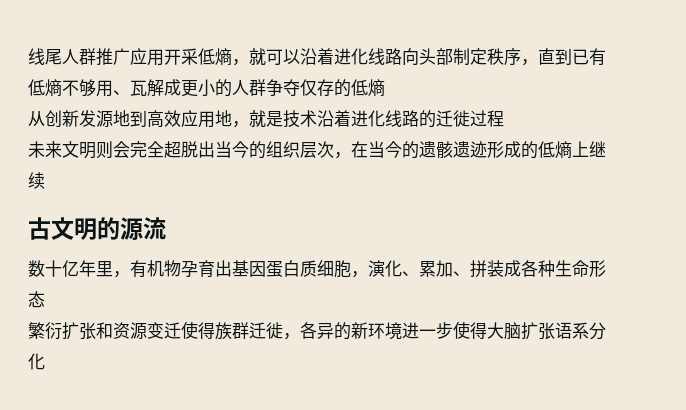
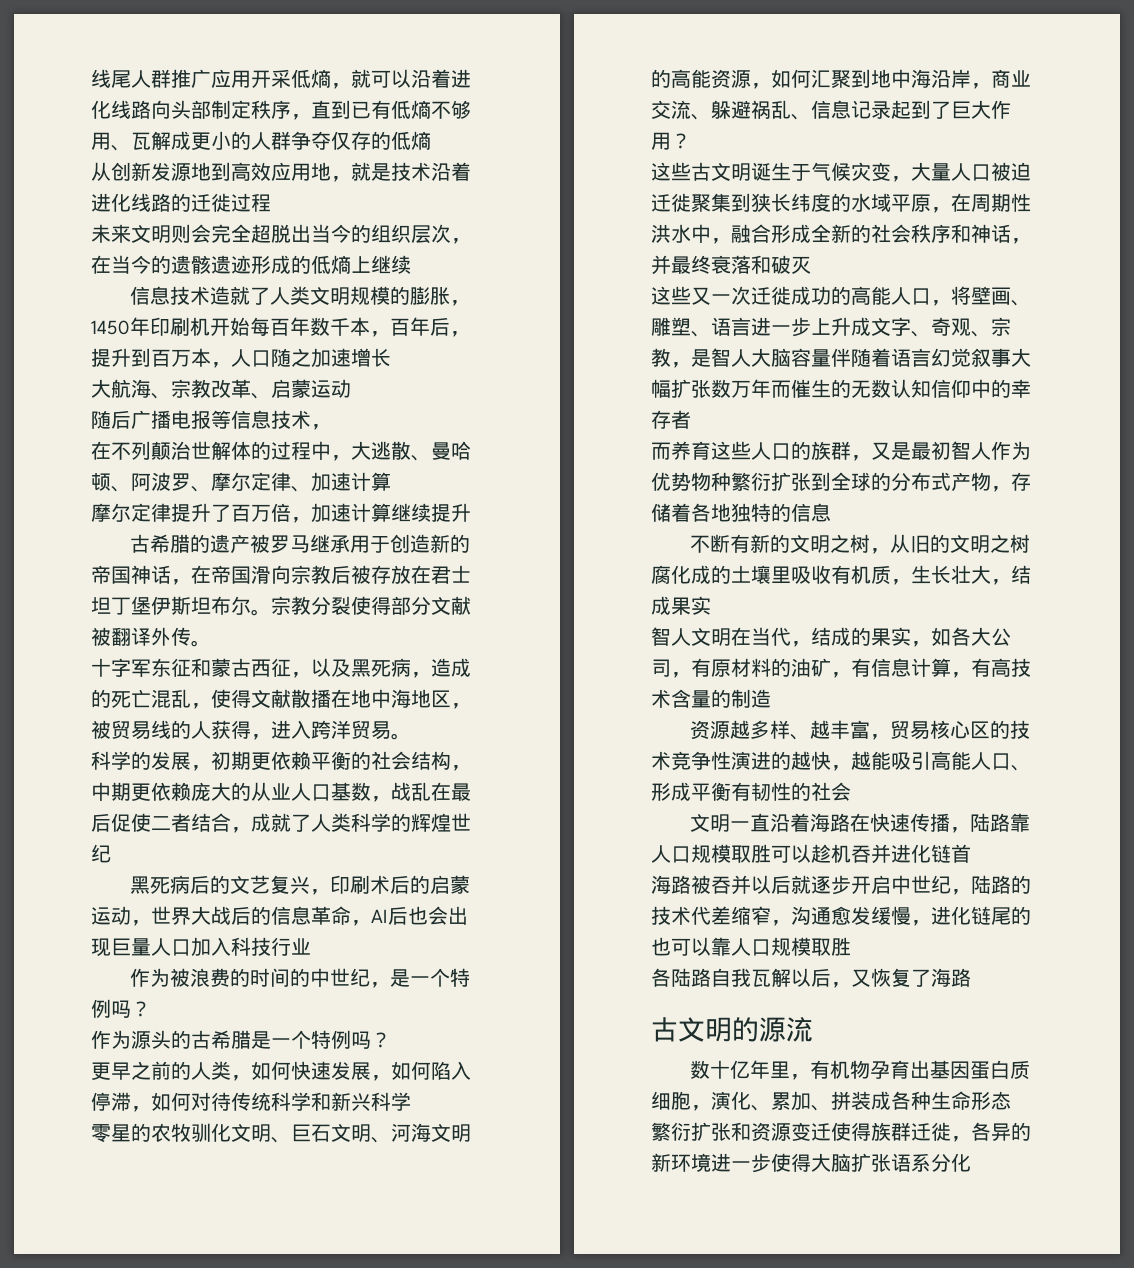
(45, 180) none -> [130,286,471,306] [91,317,470,337] [91,348,391,368] [91,379,351,399] [91,410,331,430] [91,441,471,461] [91,472,391,492] [91,503,471,523] [130,534,471,553] [91,565,471,585] [91,596,471,616] [91,627,211,647] [91,658,471,678] [91,689,471,709] [91,720,411,740] [91,751,471,771] [91,782,471,802] [91,813,471,833] [91,844,111,863] [130,875,471,895] [91,906,468,926] [91,937,311,957] [130,968,471,988] [91,999,151,1018] [91,1030,391,1049] [91,1061,471,1081] [91,1092,411,1112] [91,1123,471,1143] [651,69,1031,89] [651,100,1011,120] [651,132,691,150] [651,162,1031,182] [651,193,1031,213] [651,224,1031,244] [651,255,811,275] [651,286,1031,306] [651,317,1011,337] [651,348,1031,368] [651,379,1031,398] [651,410,691,429] [651,441,1031,461] [651,472,1031,492] [651,503,831,522] [690,534,1031,554] [651,565,1031,585] [651,596,711,615] [651,627,1011,647] [651,658,1031,678] [651,689,771,708] [690,720,1031,740] [651,751,1031,771] [651,782,851,801] [690,813,1031,833] [651,844,971,864] [651,875,1031,895] [651,906,1031,926] [651,937,851,956] [651,968,971,988] // 信息技术造就了人类文明规模的膨胀，1450年印刷机开始每百年数千本，百年后，提升到百万本，人口随之加速增长 // 大航海、宗教改革、启蒙运动 // 随后广播电报等信息技术， // 在不列颠治世解体的过程中，大逃散、曼哈顿、阿波罗、摩尔定律、加速计算 // 摩尔定律提升了百万倍，加速计算继续提升 // 古希腊的遗产被罗马继承用于创造新的帝国神话，在帝国滑向宗教后被存放在君士坦丁堡伊斯坦布尔。宗教分裂使得部分文献被翻译外传。 // 十字军东征和蒙古西征，以及黑死病，造成的死亡混乱，使得文献散播在地中海地区，被贸易线的人获得，进入跨洋贸易。 // 科学的发展，初期更依赖平衡的社会结构，中期更依赖庞大的从业人口基数，战乱在最后促使二者结合，成就了人类科学的辉煌世纪 // 黑死病后的文艺复兴，印刷术后的启蒙运动，世界大战后的信息革命，AI后也会出现巨量人口加入科技行业 // 作为被浪费的时间的中世纪，是一个特例吗？ // 作为源头的古希腊是一个特例吗？ // 更早之前的人类，如何快速发展，如何陷入停滞，如何对待传统科学和新兴科学 // 零星的农牧驯化文明、巨石文明、河海文明的高能资源，如何汇聚到地中海沿岸，商业交流、躲避祸乱、信息记录起到了巨大作用？ // 这些古文明诞生于气候灾变，大量人口被迫迁徙聚集到狭长纬度的水域平原，在周期性洪水中，融合形成全新的社会秩序和神话，并最终衰落和破灭 // 这些又一次迁徙成功的高能人口，将壁画、雕塑、语言进一步上升成文字、奇观、宗教，是智人大脑容量伴随着语言幻觉叙事大幅扩张数万年而催生的无数认知信仰中的幸存者 // 而养育这些人口的族群，又是最初智人作为优势物种繁衍扩张到全球的分布式产物，存储着各地独特的信息 // 不断有新的文明之树，从旧的文明之树腐化成的土壤里吸收有机质，生长壮大，结成果实 // 智人文明在当代，结成的果实，如各大公司，有原材料的油矿，有信息计算，有高技术含量的制造 // 资源越多样、越丰富，贸易核心区的技术竞争性演进的越快，越能吸引高能人口、形成平衡有韧性的社会 // 文明一直沿着海路在快速传播，陆路靠人口规模取胜可以趁机吞并进化链首 // 海路被吞并以后就逐步开启中世纪，陆路的技术代差缩窄，沟通愈发缓慢，进化链尾的也可以靠人口规模取胜 // 各陆路自我瓦解以后，又恢复了海路

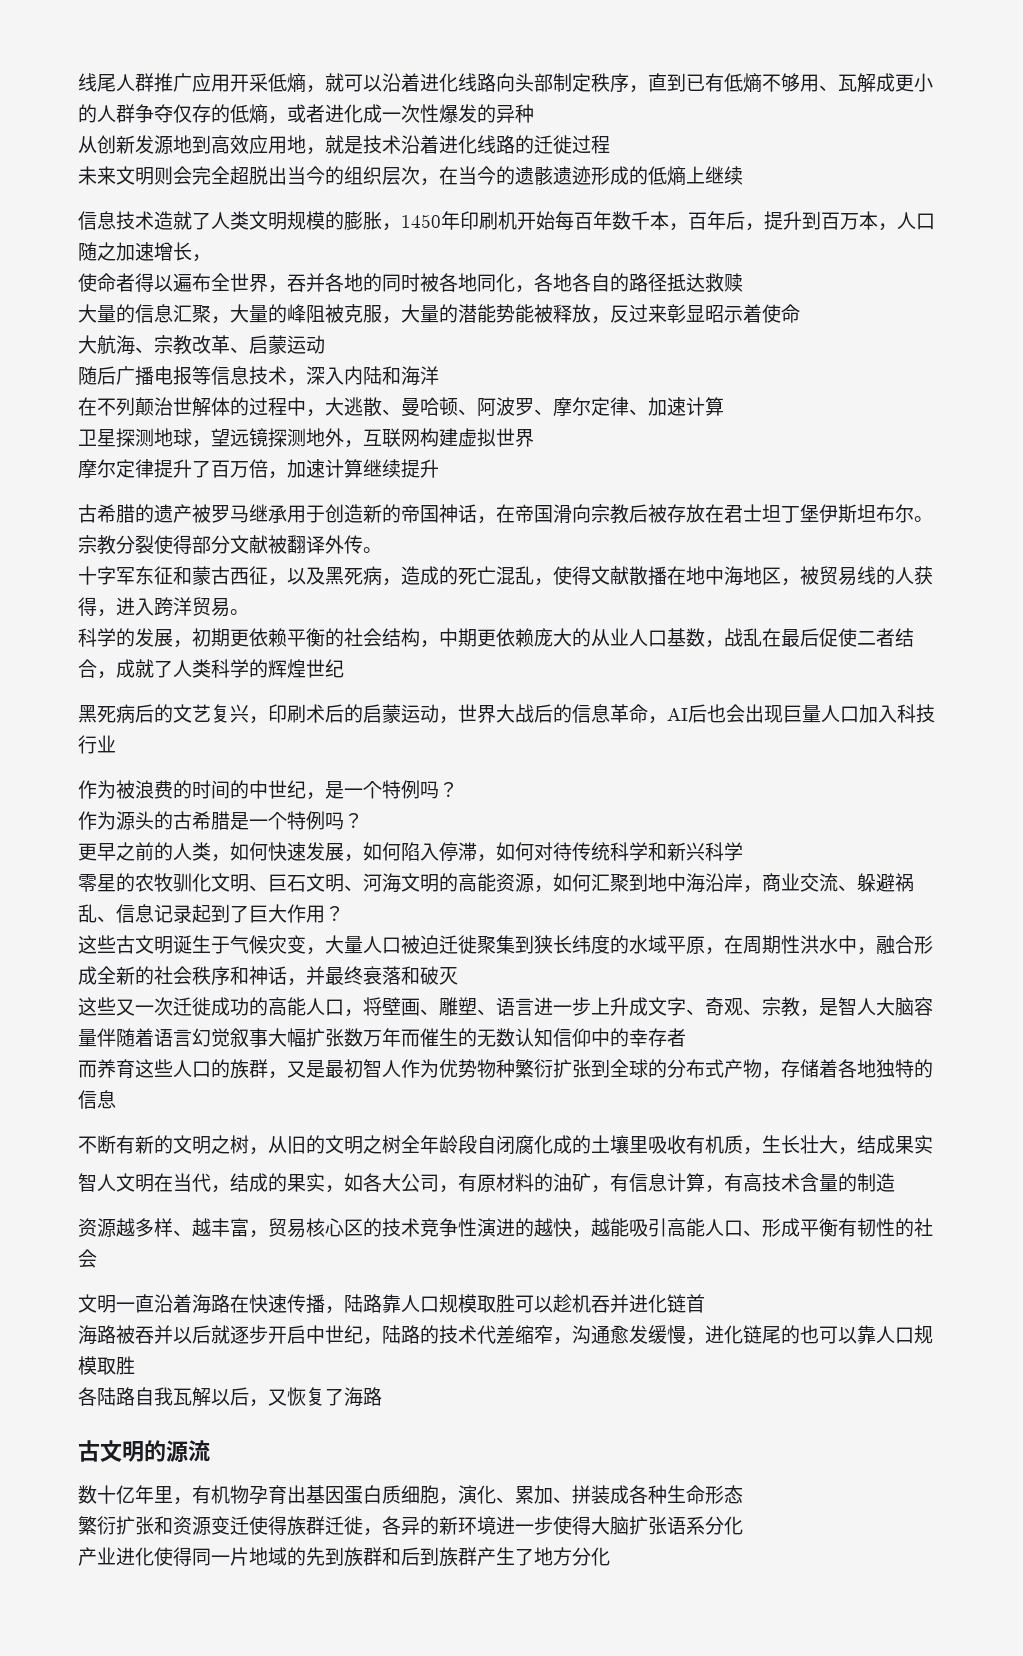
(431, 140) none -> [268,104,534,124] ，或者进化成一次性爆发的异种
(391, 357) none -> [192,254,211,262] [78,273,743,293] [78,304,800,324] ， // 使命者得以遍布全世界，吞并各地的同时被各地同化，各地各自的路径抵达救赎 // 大量的信息汇聚，大量的峰阻被克服，大量的潜能势能被释放，反过来彰显昭示着使命
(331, 427) none -> [306,366,439,386] 深入内陆和海洋
(391, 481) none -> [78,428,534,448] // 卫星探测地球，望远镜探测地外，互联网构建虚拟世界
(1031, 543) none -> [401,1135,515,1155] 全年龄段自闭
(971, 1162) none -> [78,1547,610,1567] // 产业进化使得同一片地域的先到族群和后到族群产生了地方分化

